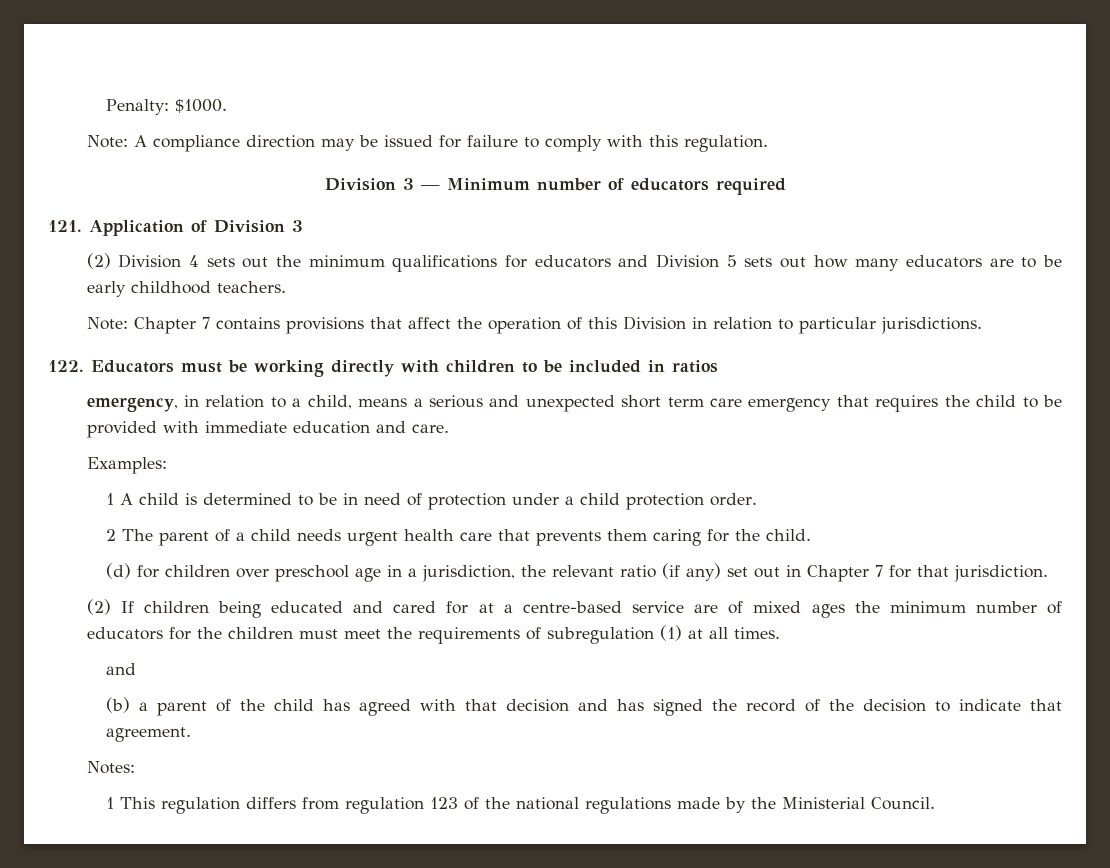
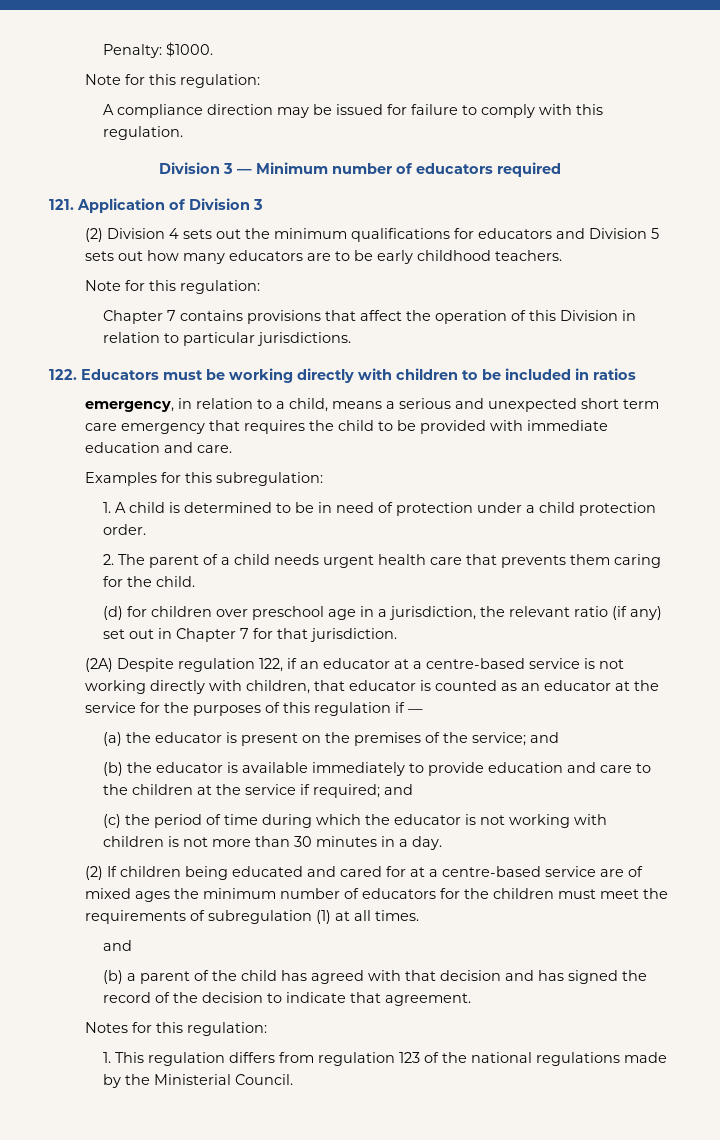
[86,135,128,148] Note: -> [84,74,260,88] Note for this regulation: //
[86,317,128,330] Note: -> [84,280,260,294] Note for this regulation: //
[86,457,167,474] [105,493,114,505] Examples: // 1 -> [84,472,323,486] [102,502,111,513] Examples for this subregulation: // 1.
[105,529,116,541] 2 -> [102,554,114,565] 2.
(1048, 573) none -> [84,658,624,672] [84,680,659,694] [84,702,423,716] [102,732,559,746] [102,762,651,776] [102,784,413,798] [102,814,607,828] [102,836,442,850] // (2A) Despite regulation 122, if an educator at a centre-based service is not working directly with children, that educator is counted as an educator at the service for the purposes of this regulation if — // (a) the educator is present on the premises of the service; and // (b) the educator is available immediately to provide education and care to the children at the service if required; and // (c) the period of time during which the educator is not working with children is not more than 30 minutes in a day.
[86,761,135,774] [105,797,114,809] Notes: // 1 -> [84,1022,267,1036] [102,1052,111,1063] Notes for this regulation: // 1.

